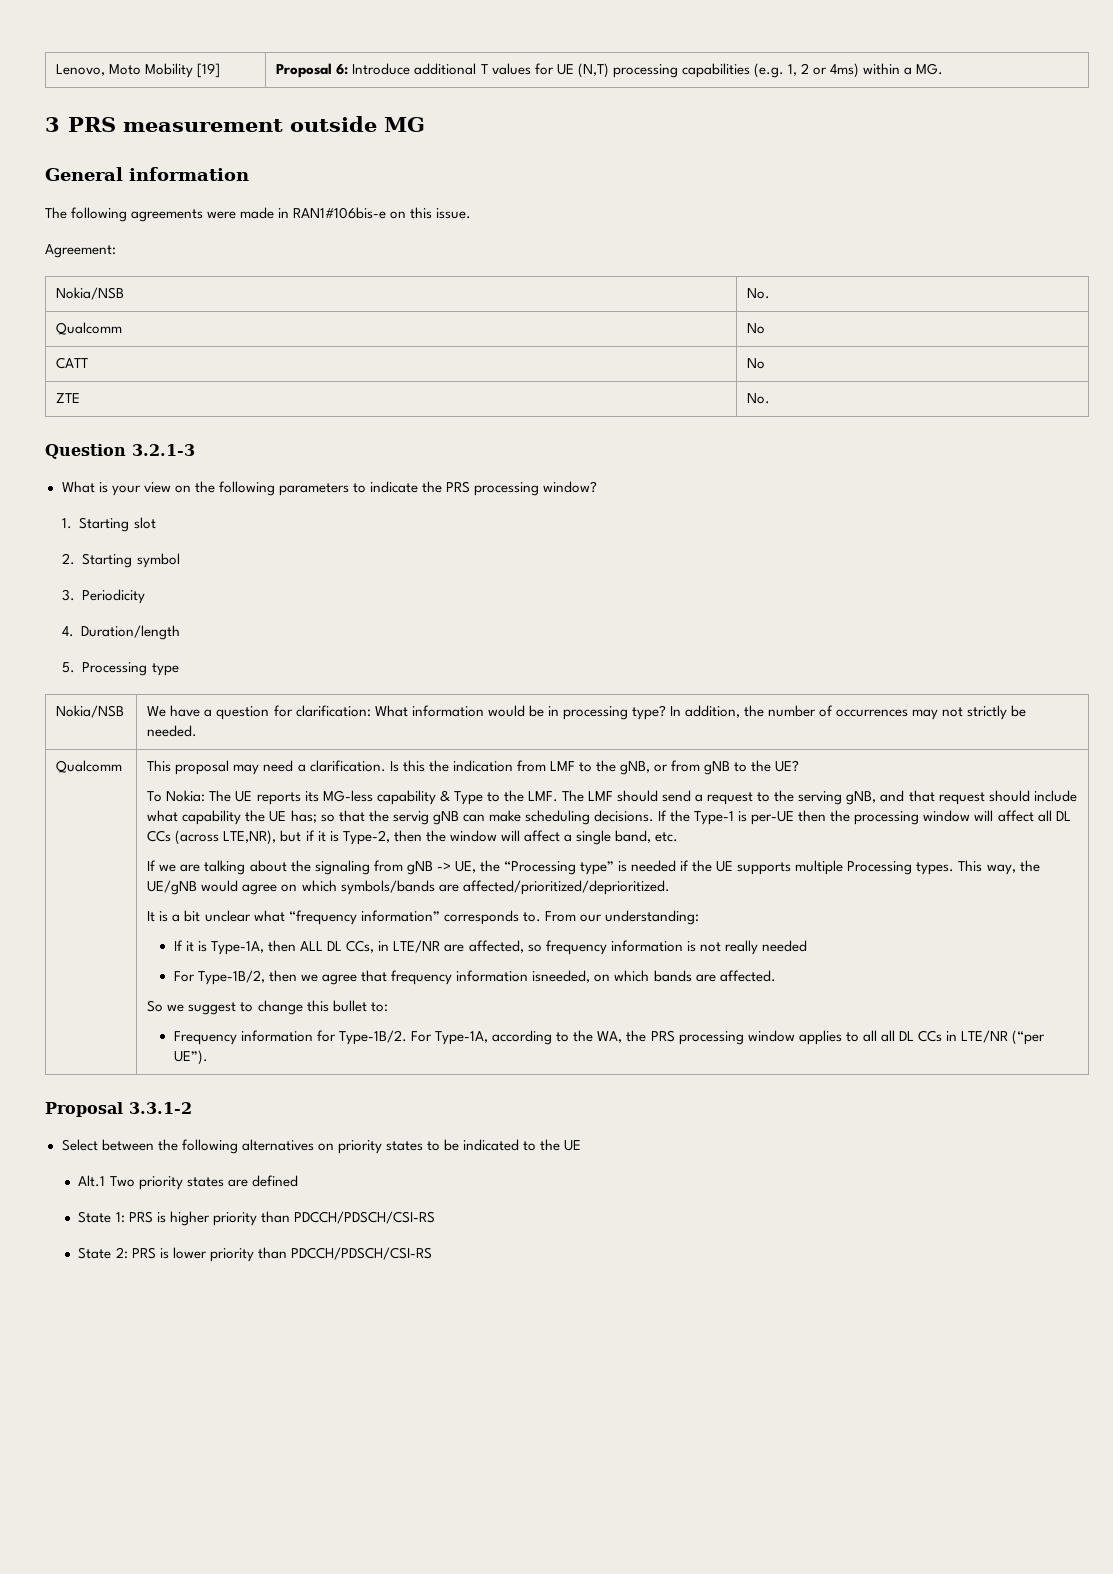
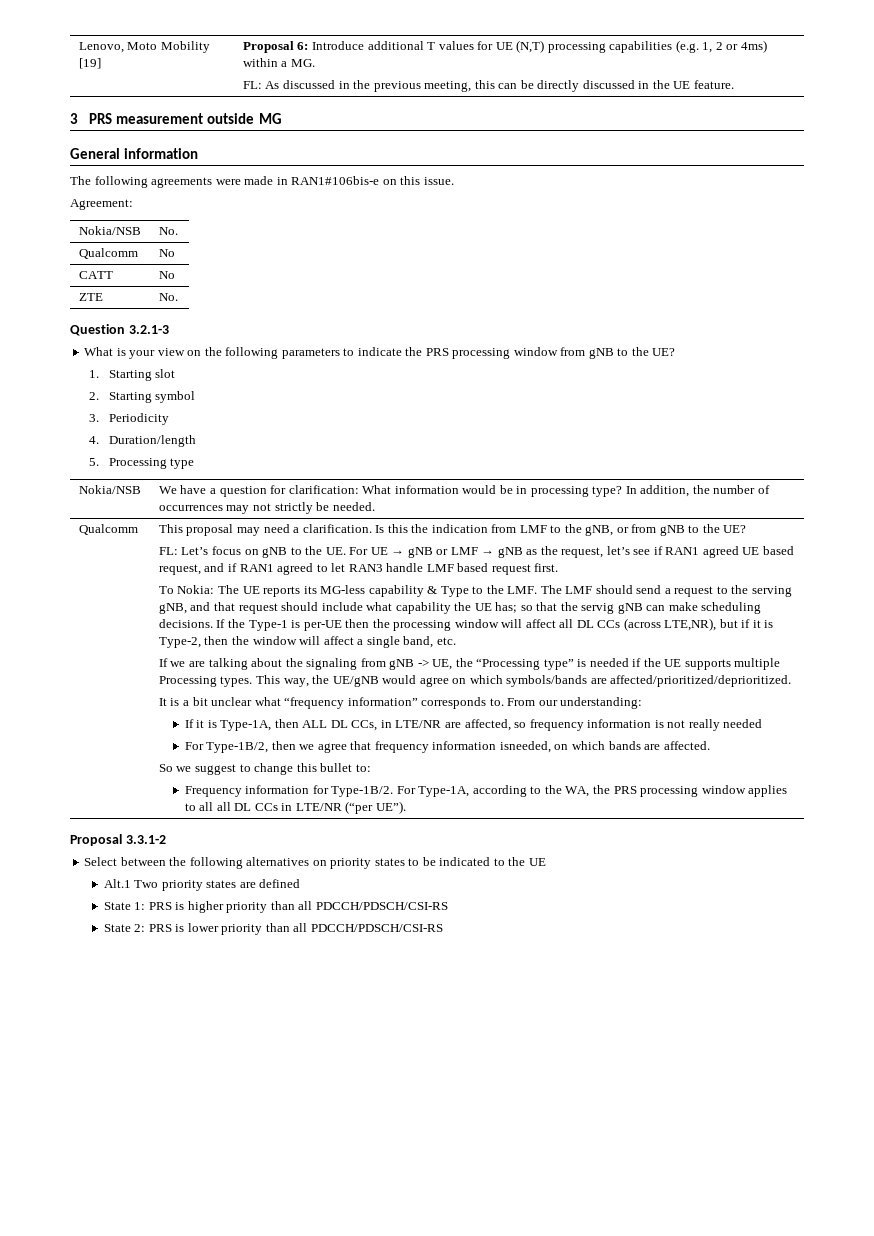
(944, 69) none -> [242,80,734,92] // FL: As discussed in the previous meeting, this can be directly discussed in the UE feature.
[543,481,598,493] window? -> [513,347,676,359] window from gNB to the UE?
(800, 766) none -> [158,546,794,558] [158,563,559,575] // FL: Let’s focus on gNB to the UE. For UE → gNB or LMF → gNB as the request, let’s see if RAN1 agreed UE based request, and if RAN1 agreed to let RAN3 handle LMF based request first.
(290, 1217) none -> [298,901,313,910] all
(287, 1253) none -> [293,923,308,932] all

